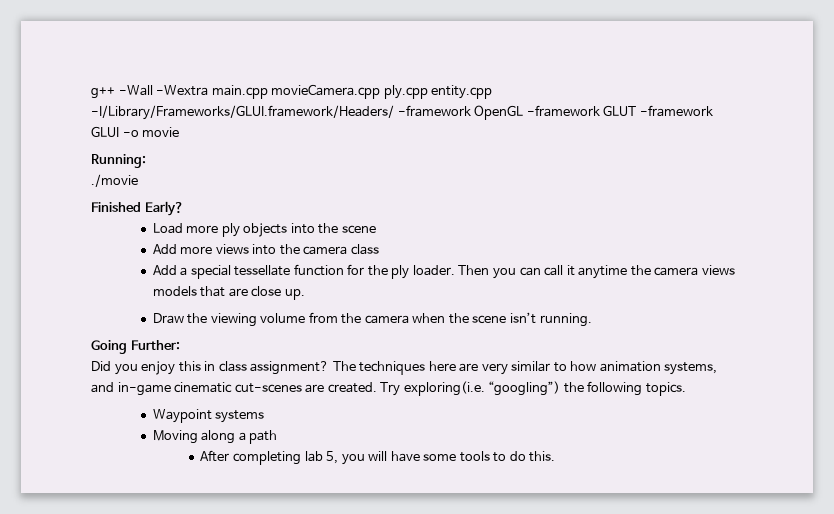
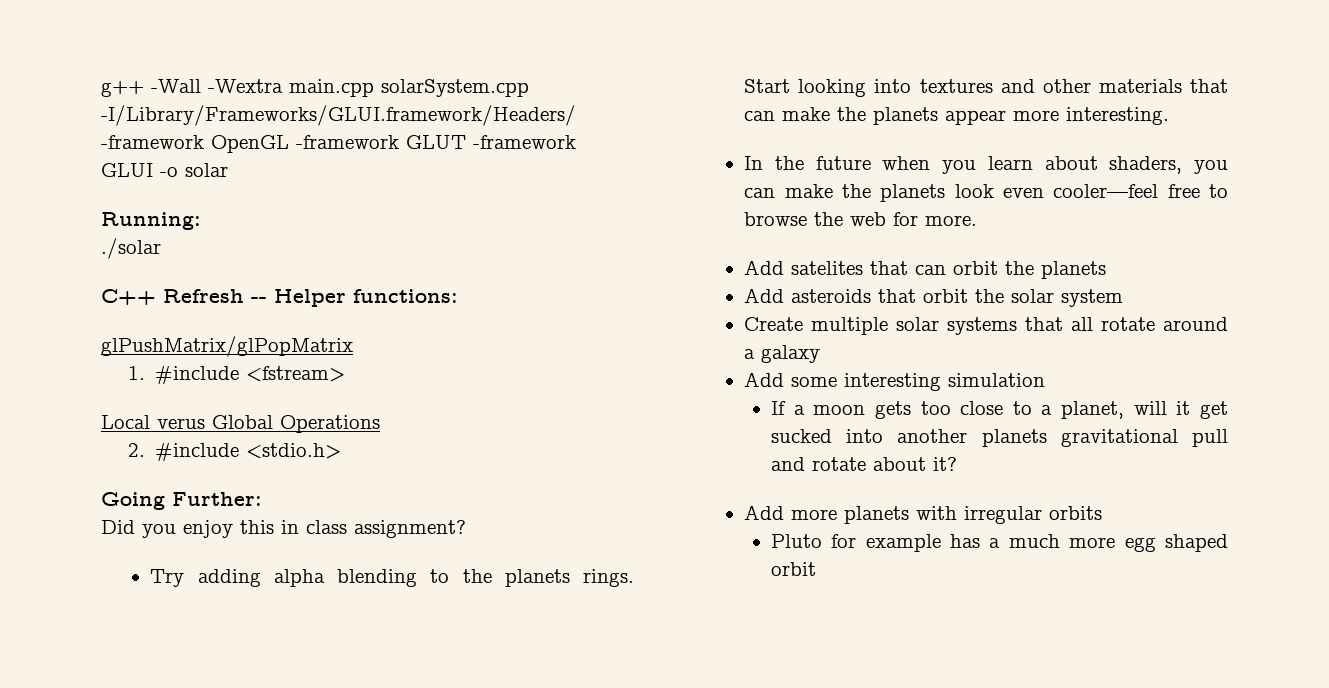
[271,84,493,99] movieCamera.cpp ply.cpp entity.cpp -> [381,79,529,97] solarSystem.cpp
[142,127,180,137] movie -> [185,163,228,177] solar
[91,174,138,187] [91,201,184,216] [152,223,376,237] [152,244,379,255] [152,264,735,279] [152,286,305,300] [152,312,592,327] ./movie // Finished Early? // Load more ply objects into the scene // Add more views into the camera class // Add a special tessellate function for the ply loader. Then you can call it anytime the camera views models that are close up. // Draw the viewing volume from the camera when the scene isn’t running. -> [101,238,161,259] [101,289,458,307] [101,336,353,357] [127,365,345,385] [101,415,380,433] [127,442,341,462] ./solar // C++ Refresh -- Helper functions: // glPushMatrix/glPopMatrix // 1. #include <fstream> // Local verus Global Operations // 2. #include <stdio.h>
[332,361,718,375] [91,381,686,396] [152,409,265,423] [152,430,278,444] [200,450,556,465] The techniques here are very similar to how animation systems, and in-game cinematic cut-scenes are created. Try exploring(i.e. “googling”) the following topics. // Waypoint systems // Moving along a path // After completing lab 5, you will have some tools to do this. -> [150,569,634,587] [744,79,1228,97] [744,107,1170,125] [744,156,1228,174] [744,184,1228,202] [744,212,978,226] [744,260,1107,279] [744,288,1124,307] [744,317,1228,335] [744,345,821,363] [744,372,1046,391] [770,401,1228,419] [770,429,1228,447] [770,457,957,471] [744,505,1103,524] [770,534,1228,552] [770,562,816,576] // Try adding alpha blending to the planets rings. Start looking into textures and other materials that can make the planets appear more interesting. // In the future when you learn about shaders, you can make the planets look even cooler—feel free to browse the web for more. // Add satelites that can orbit the planets // Add asteroids that orbit the solar system // Create multiple solar systems that all rotate around a galaxy // Add some interesting simulation // If a moon gets too close to a planet, will it get sucked into another planets gravitational pull and rotate about it? // Add more planets with irregular orbits // Pluto for example has a much more egg shaped orbit

